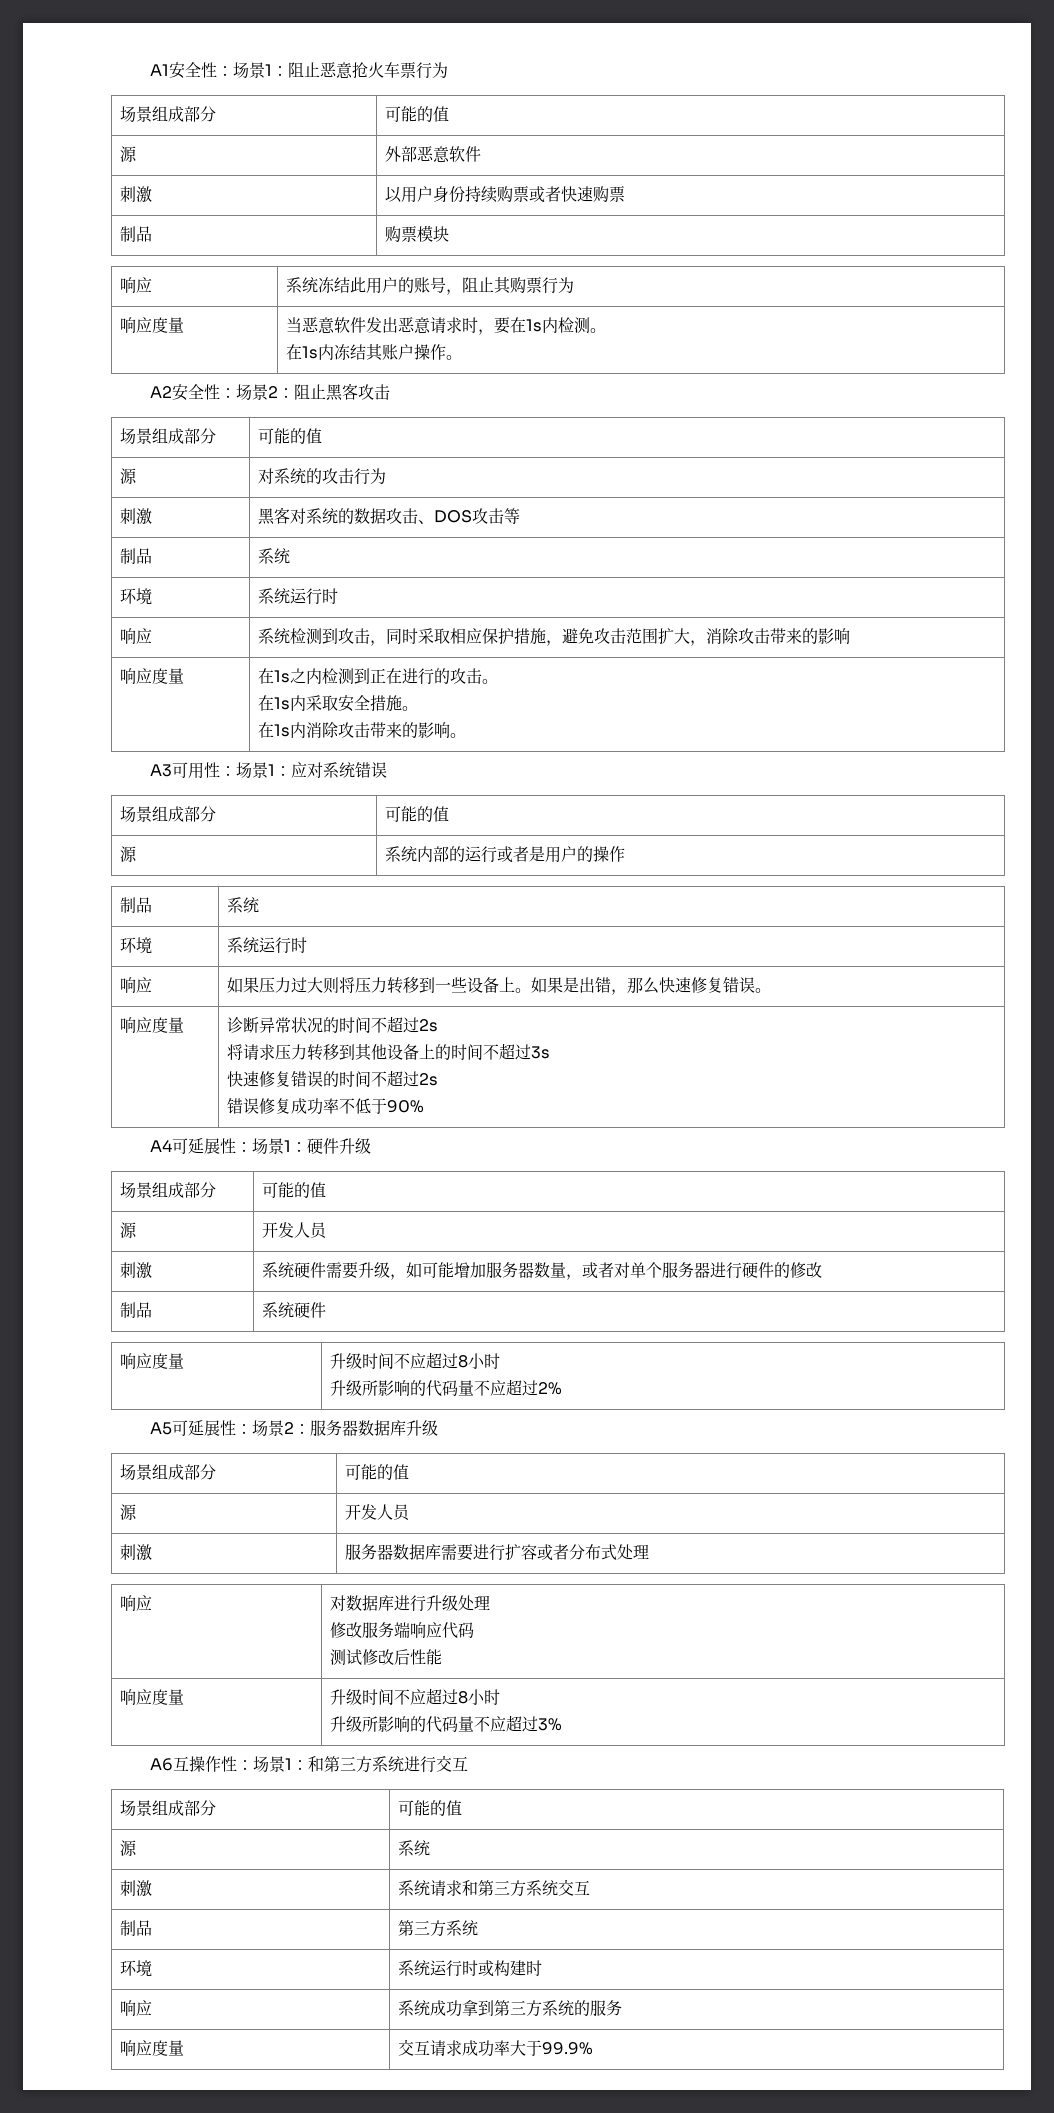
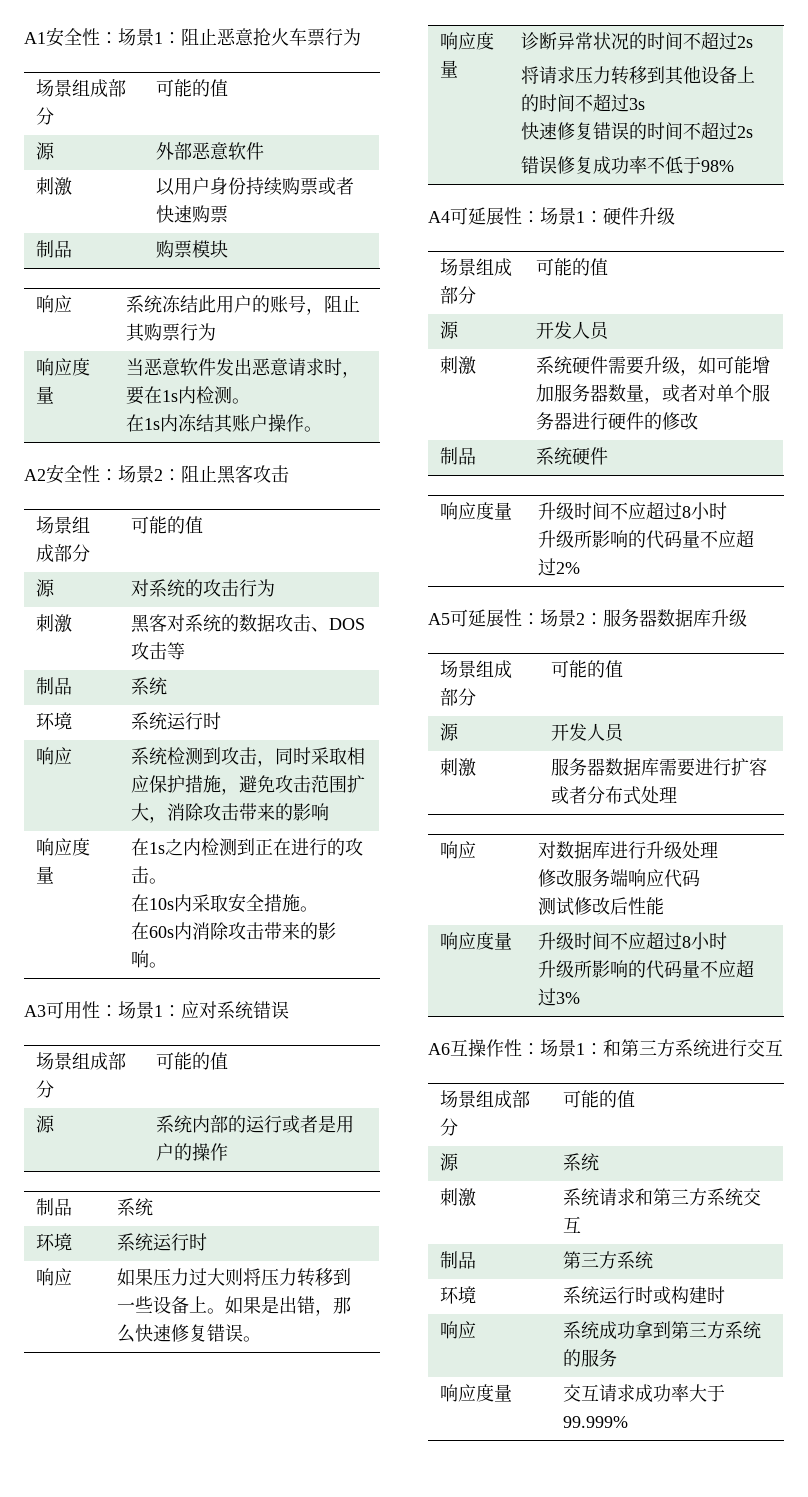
[274,697,291,710] 1s -> [149,898,175,910] 10s
[274,724,291,737] 1s -> [149,926,175,938] 60s
[387,1100,425,1113] 90% -> [701,160,735,172] 98%
[542,2042,594,2055] 99.9% -> [563,1416,629,1428] 99.999%

